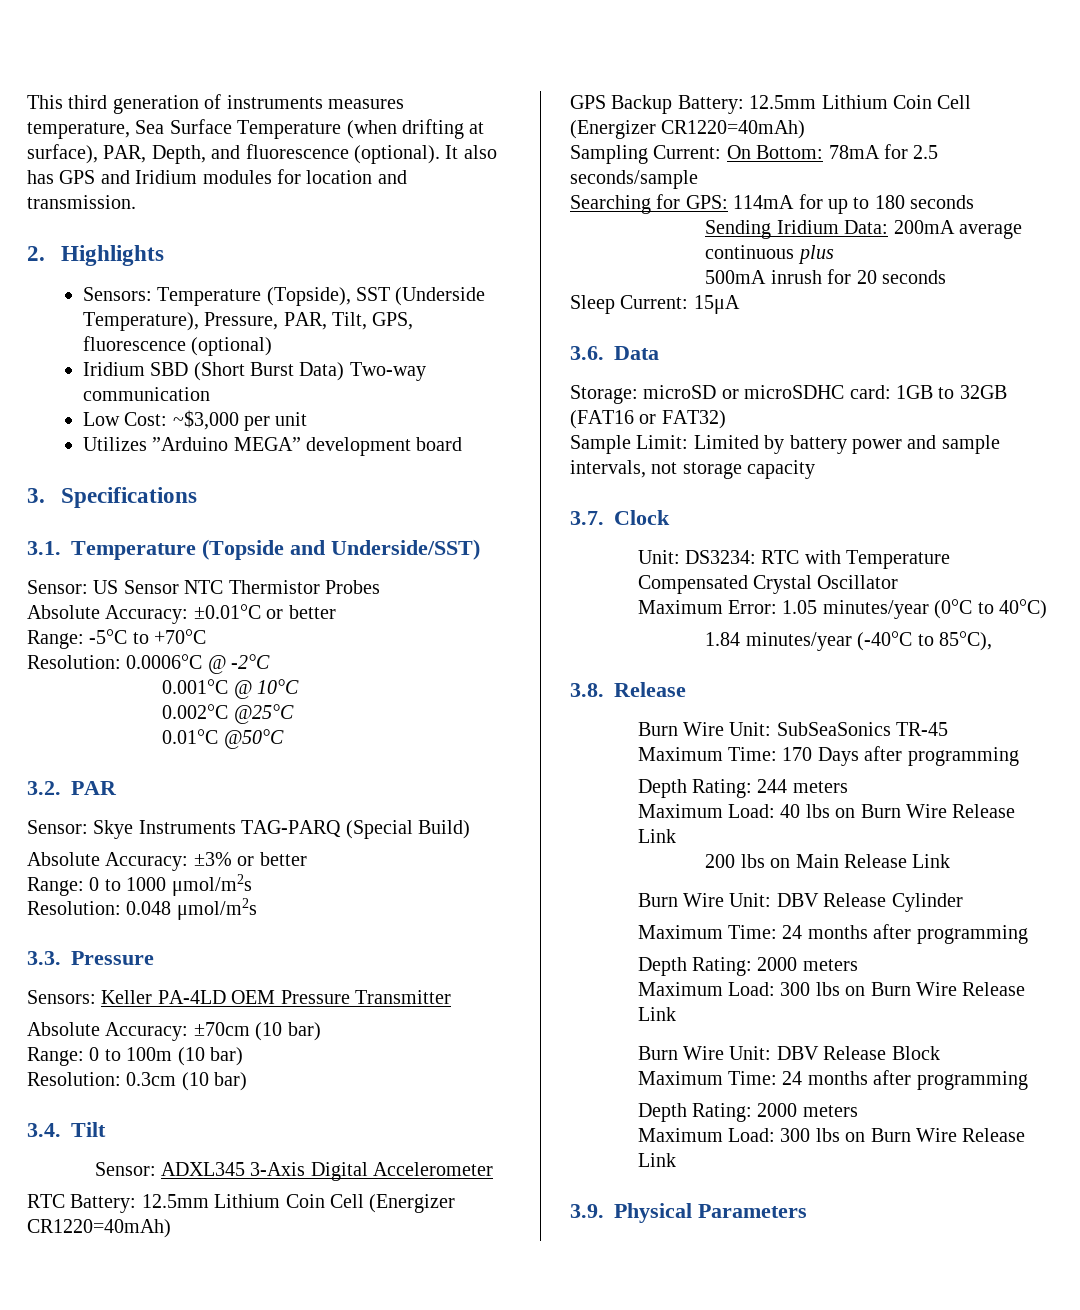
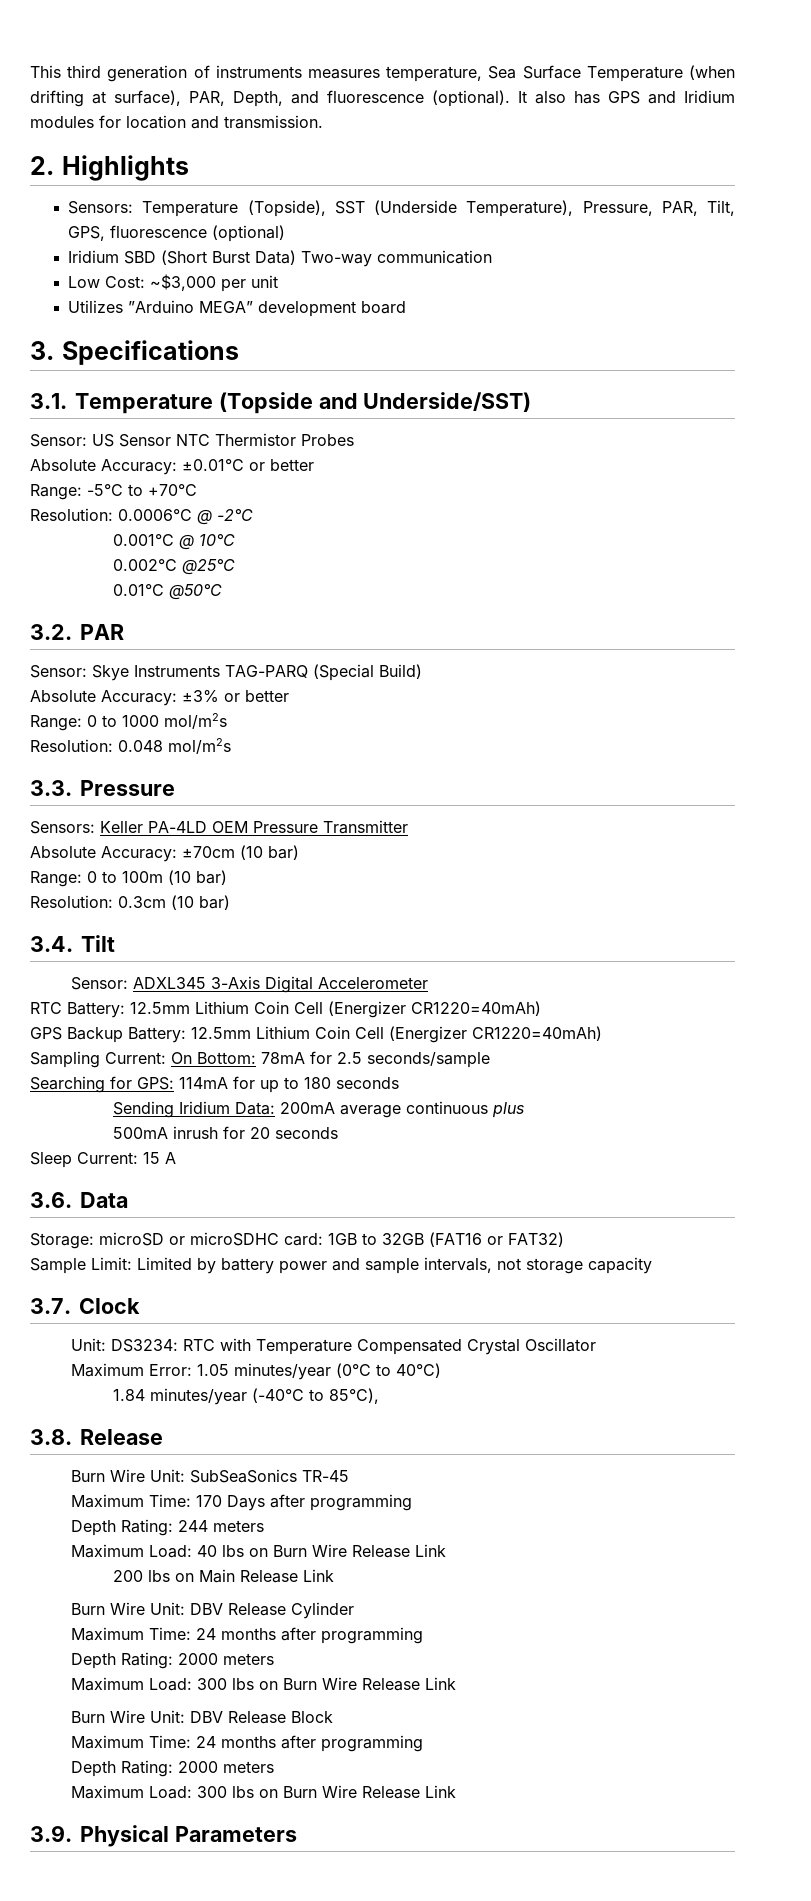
[171,874,252,896] μmol/m2s -> [164,713,227,729] mol/m2s
[176,898,257,920] μmol/m2s -> [168,738,231,754] mol/m2s
[693,295,740,314] 15μA -> [143,1152,176,1164] 15 A

